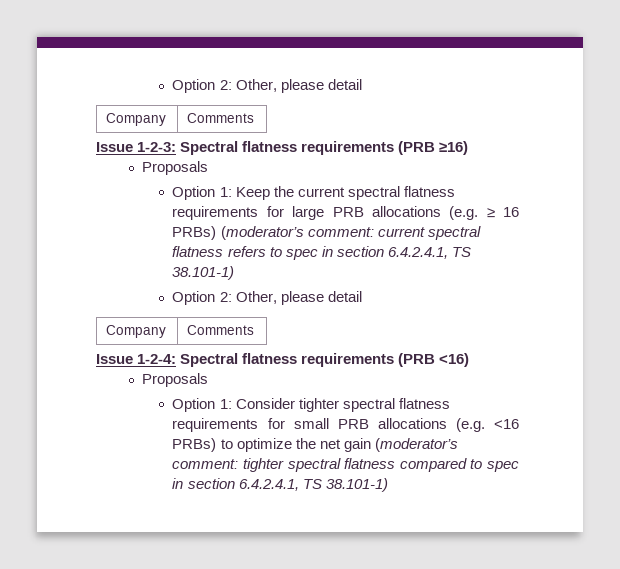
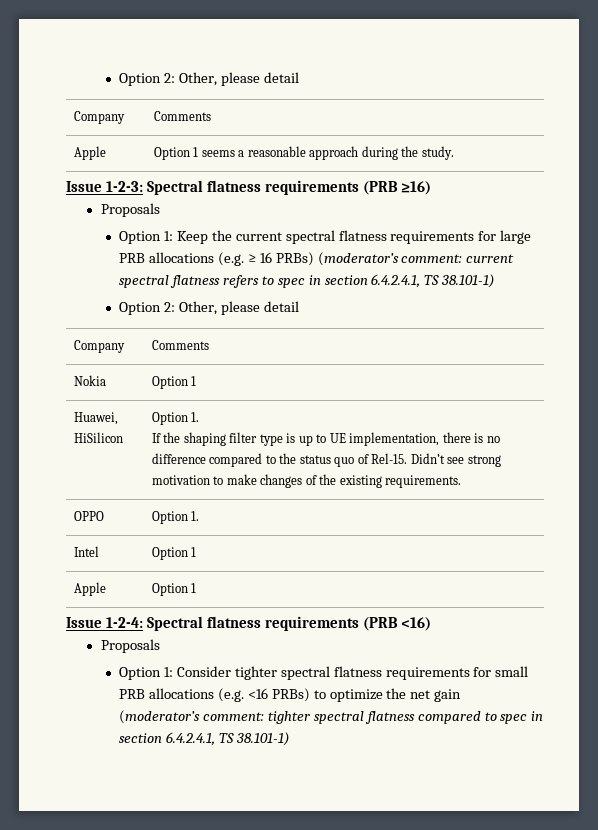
[172,79,362,93] [106,113,167,126] [187,113,255,123] Option 2: Other, please detail // Company | Comments -> [119,72,299,86] [73,111,125,124] [153,111,211,121] [73,146,106,160] [153,146,454,160] Option 2: Other, please detail // Company | Comments // Apple | Option 1 seems a reasonable approach during the study.
(255, 330) none -> [73,375,106,386] [151,376,197,389] [73,412,118,425] [73,432,123,443] [151,412,200,425] [151,432,500,446] [151,453,501,467] [151,474,462,488] [73,511,104,521] [151,511,200,524] [73,546,99,557] [151,547,197,560] [73,582,106,596] [151,583,197,596] // Nokia | Option 1 // Huawei, HiSilicon | Option 1. // If the shaping filter type is up to UE implementation, there is no difference compared to the status quo of Rel-15. Didn’t see strong motivation to make changes of the existing requirements. // OPPO | Option 1. // Intel | Option 1 // Apple | Option 1

